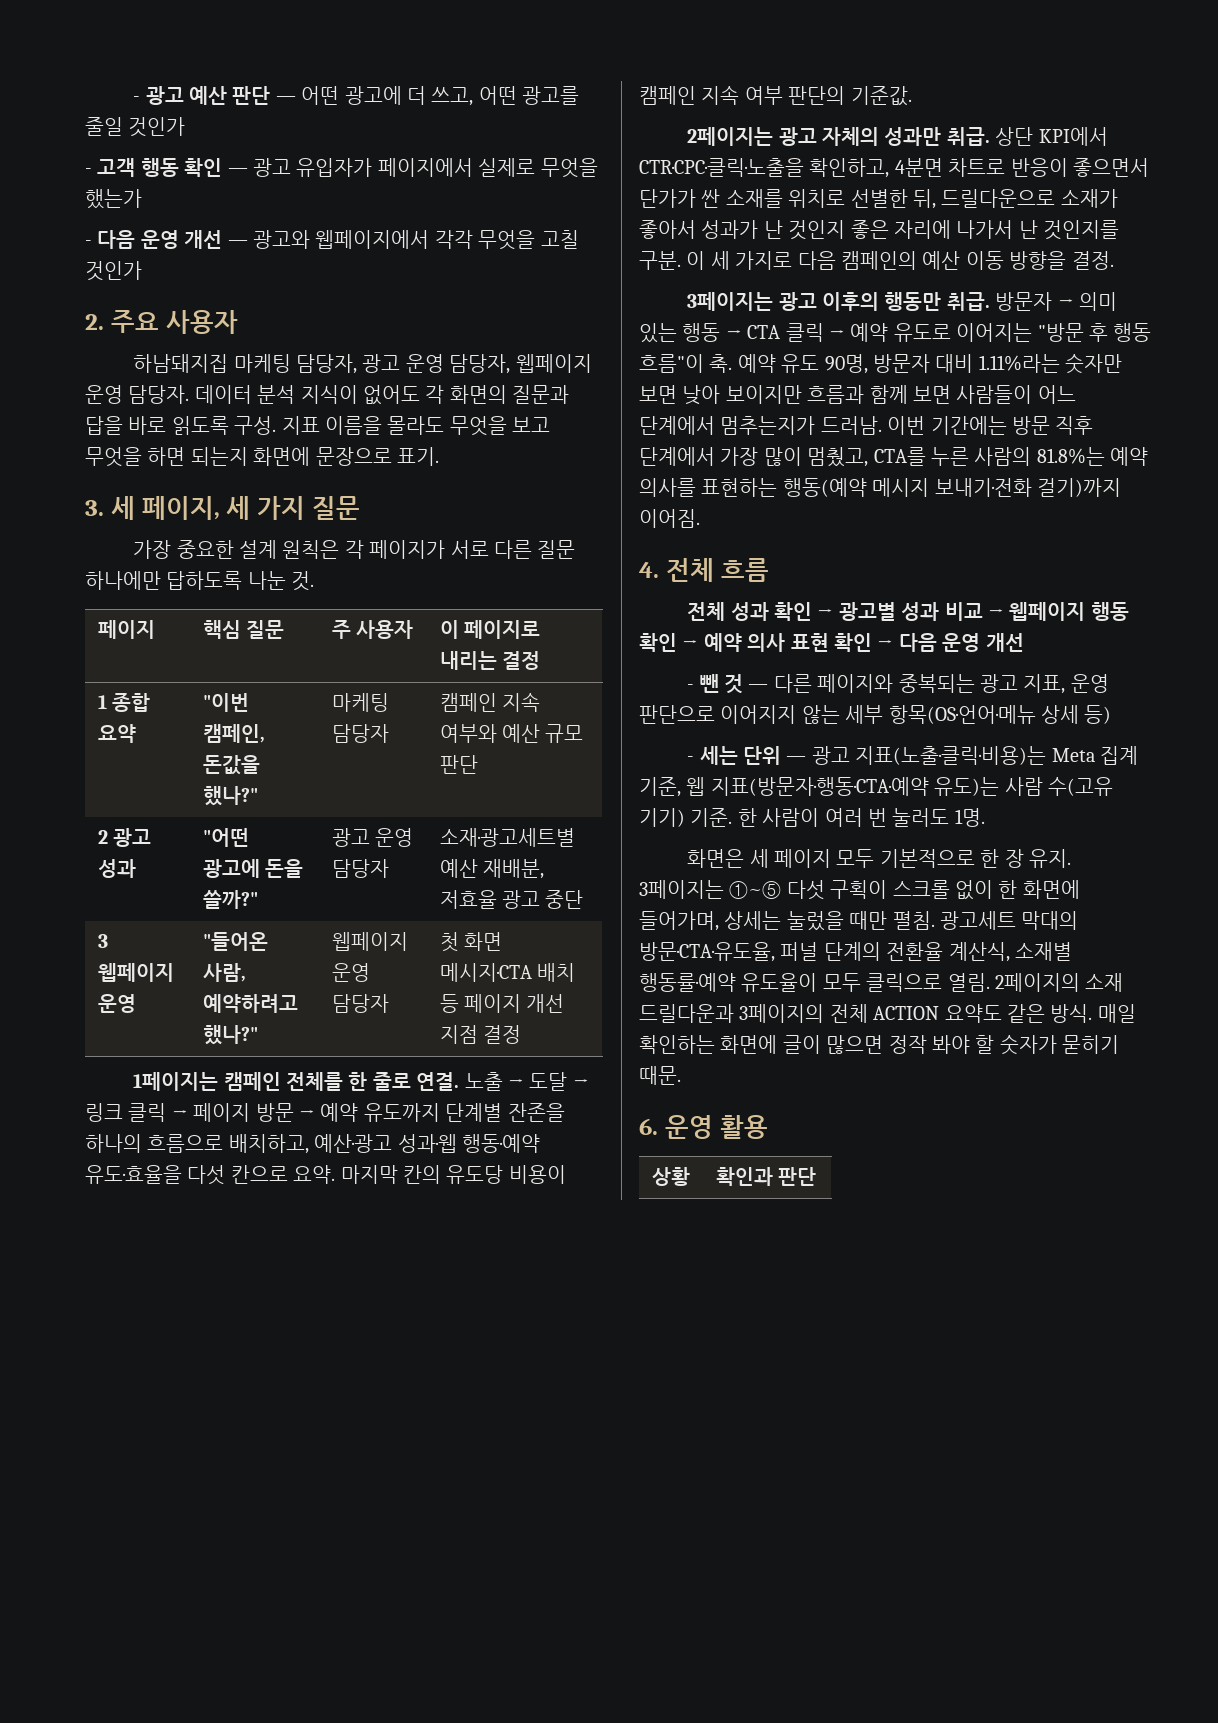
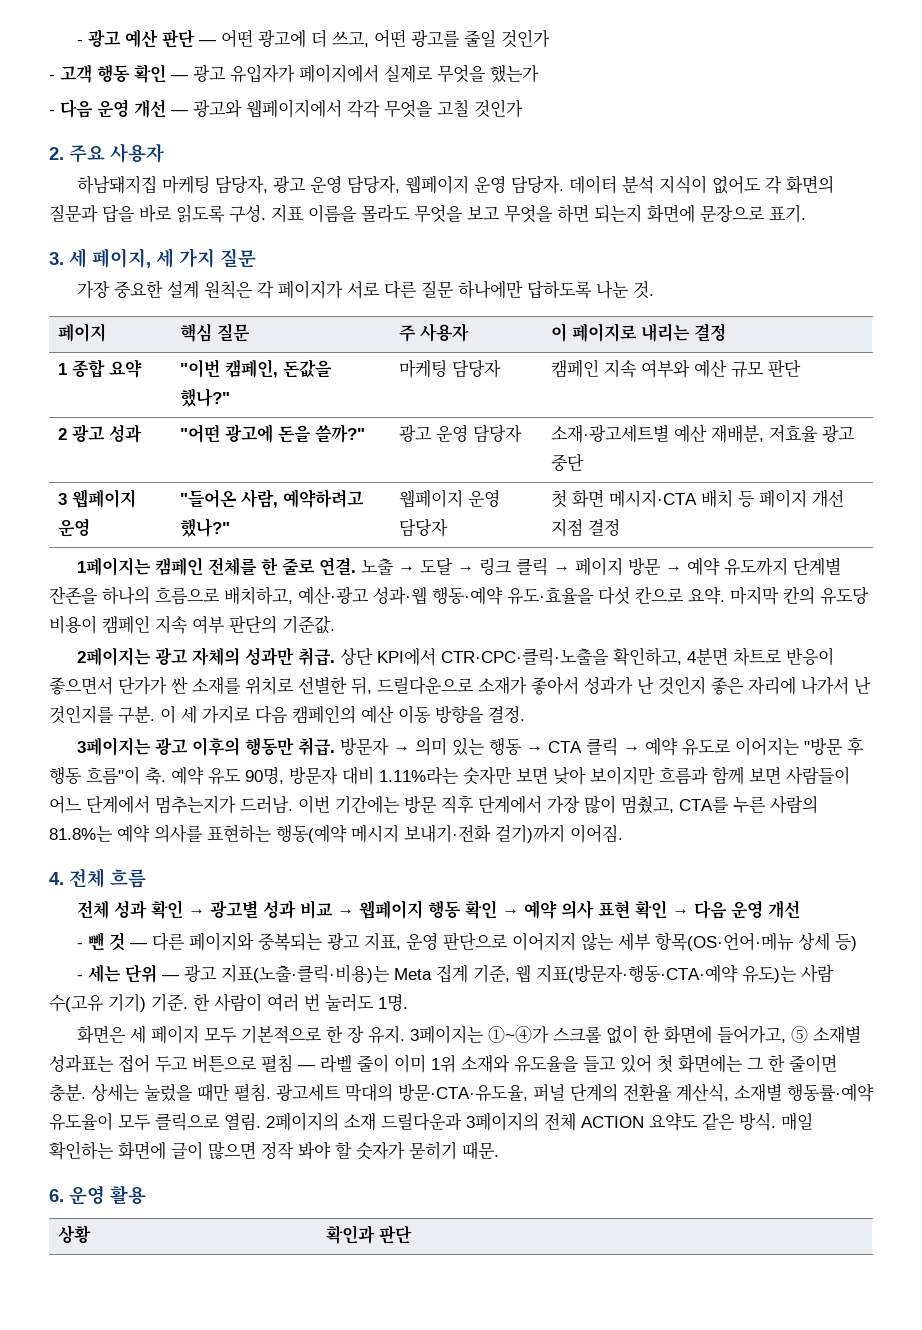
[729,880,888,900] ①~⑤ 다섯 구획이 -> [488,1026,550,1044] ①~④가
[639,911,719,931] 들어가며, -> [717,1025,862,1044] [49,1054,837,1073] [49,1084,86,1101] 들어가고, ⑤ 소재별 성과표는 접어 두고 버튼으로 펼침 — 라벨 줄이 이미 1위 소재와 유도율을 들고 있어 첫 화면에는 그 한 줄이면 충분.

